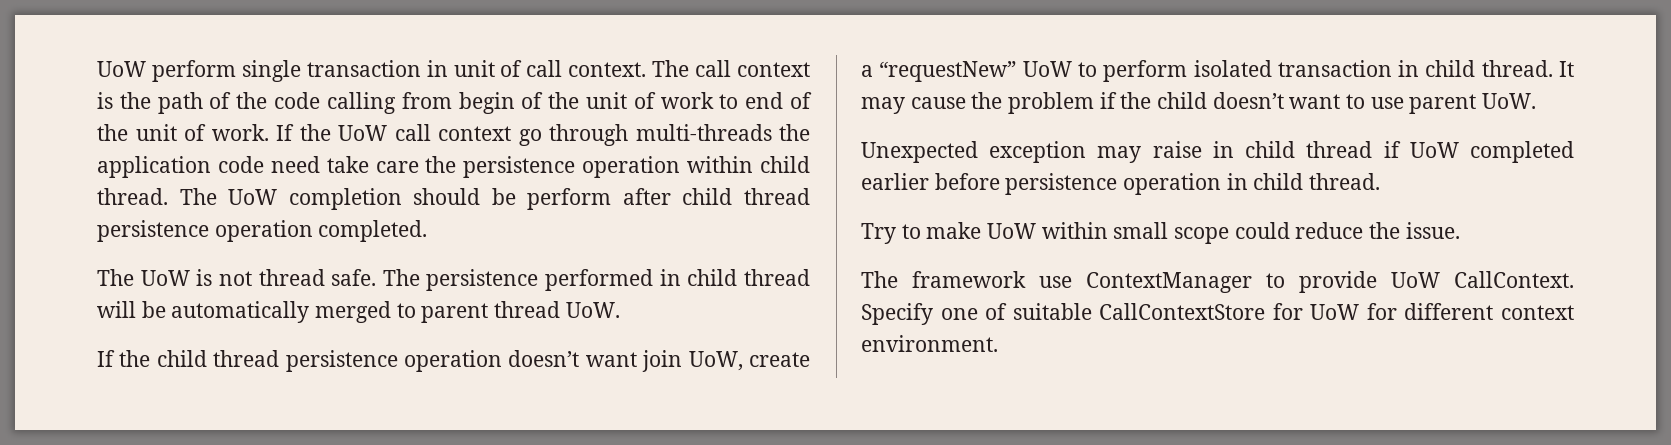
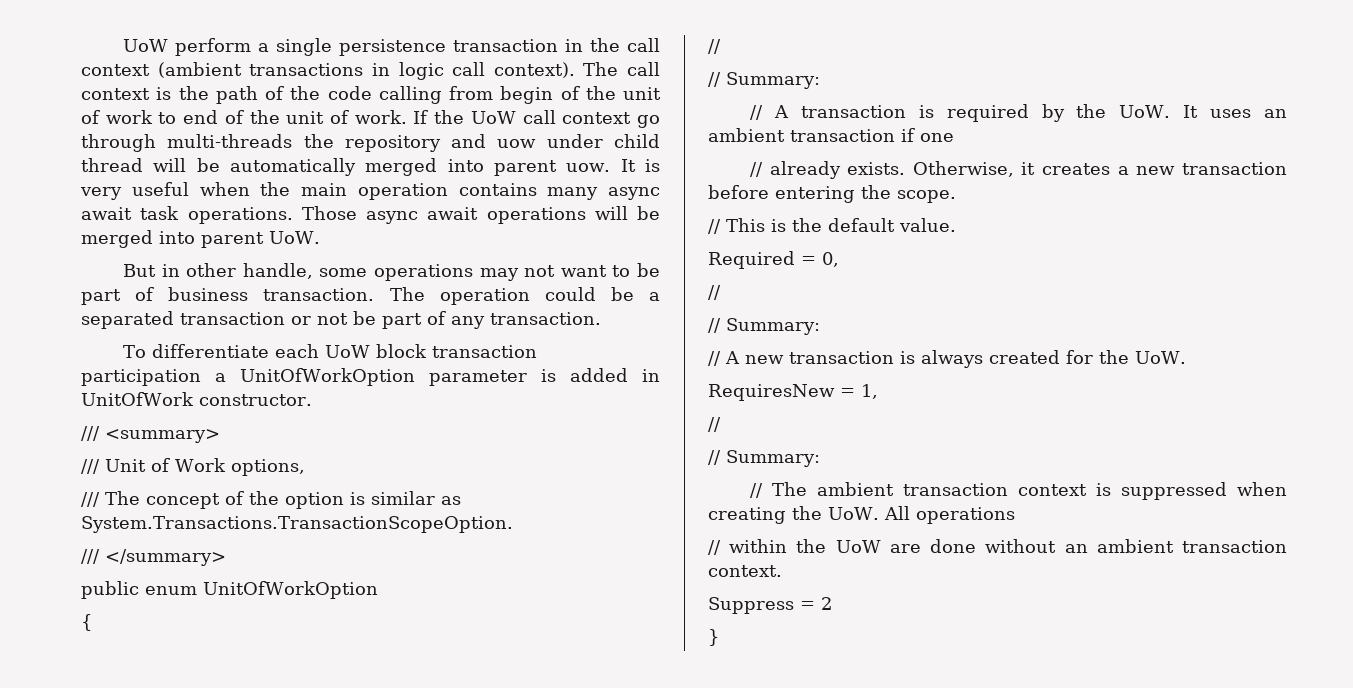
[241,60,647,82] single transaction in unit of call context. -> [257,38,661,56] [81,62,575,80] a single persistence transaction in the call context (ambient transactions in logic call context).
[97,156,811,178] [97,188,810,210] [97,220,428,242] [97,269,681,291] application code need take care the persistence operation within child thread. The UoW completion should be perform after child thread persistence operation completed. // The UoW is not thread safe. The persistence performed in -> [344,134,603,152] repository and uow under
[396,301,620,323] [97,350,810,372] [861,60,1574,82] [861,92,1537,114] [861,141,1574,163] [861,173,1381,195] [861,222,1460,244] [861,271,1574,293] [861,303,1574,325] [861,335,998,352] to parent thread UoW. // If the child thread persistence operation doesn’t want join UoW, create a “requestNew” UoW to perform isolated transaction in child thread. It may cause the problem if the child doesn’t want to use parent UoW. // Unexpected exception may raise in child thread if UoW completed earlier before persistence operation in child thread. // Try to make UoW within small scope could reduce the issue. // The framework use ContextManager to provide UoW CallContext. Specify one of suitable CallContextStore for UoW for different context environment. -> [447,159,660,176] [80,182,660,200] [81,206,660,224] [81,230,320,248] [122,263,660,281] [81,287,660,305] [81,311,601,329] [122,344,537,358] [81,368,660,386] [81,392,312,406] [81,426,220,443] [81,458,305,476] [81,491,461,509] [81,516,513,533] [81,549,226,566] [81,581,378,599] [81,614,92,631] [708,39,721,54] [708,72,820,89] [749,104,1287,122] [708,128,954,142] [749,161,1287,179] [708,185,956,203] [708,218,956,234] [708,251,839,269] [708,285,721,300] [708,318,820,335] [708,350,1186,368] [708,384,878,401] [708,417,721,432] [708,450,820,467] [749,482,1287,500] [708,506,1015,524] [708,539,1287,555] [708,565,782,577] [708,597,832,614] [708,629,719,646] into parent uow. It is very useful when the main operation contains many async await task operations. Those async await operations will be merged into parent UoW. // But in other handle, some operations may not want to be part of business transaction. The operation could be a separated transaction or not be part of any transaction. // To differentiate each UoW block transaction participation a UnitOfWorkOption parameter is added in UnitOfWork constructor. // /// <summary> // /// Unit of Work options, // /// The concept of the option is similar as System.Transactions.TransactionScopeOption. // /// </summary> // public enum UnitOfWorkOption // { // // // // Summary: // // A transaction is required by the UoW. It uses an ambient transaction if one // // already exists. Otherwise, it creates a new transaction before entering the scope. // // This is the default value. // Required = 0, // // // // Summary: // // A new transaction is always created for the UoW. // RequiresNew = 1, // // // // Summary: // // The ambient transaction context is suppressed when creating the UoW. All operations // // within the UoW are done without an ambient transaction context. // Suppress = 2 // }

